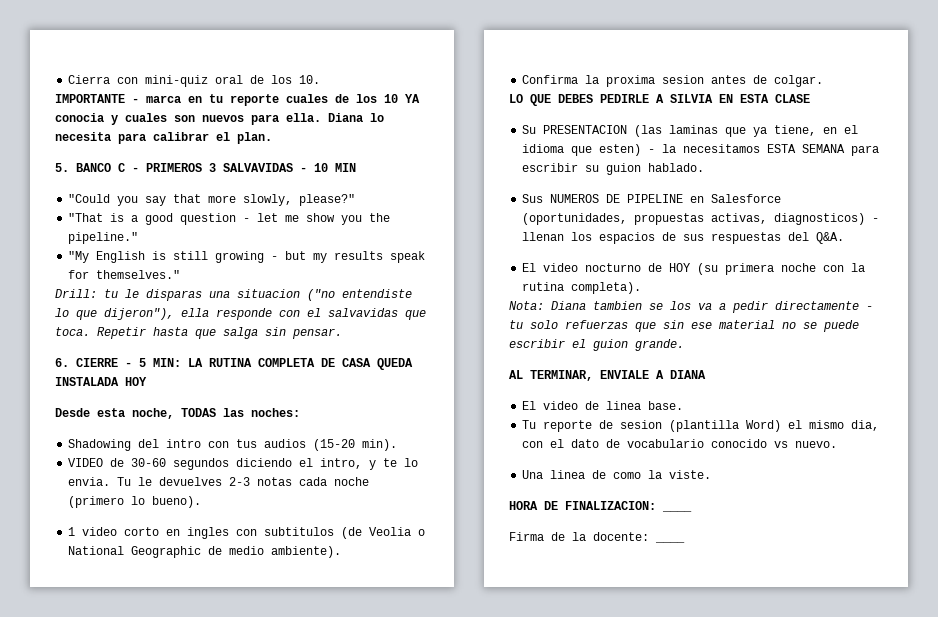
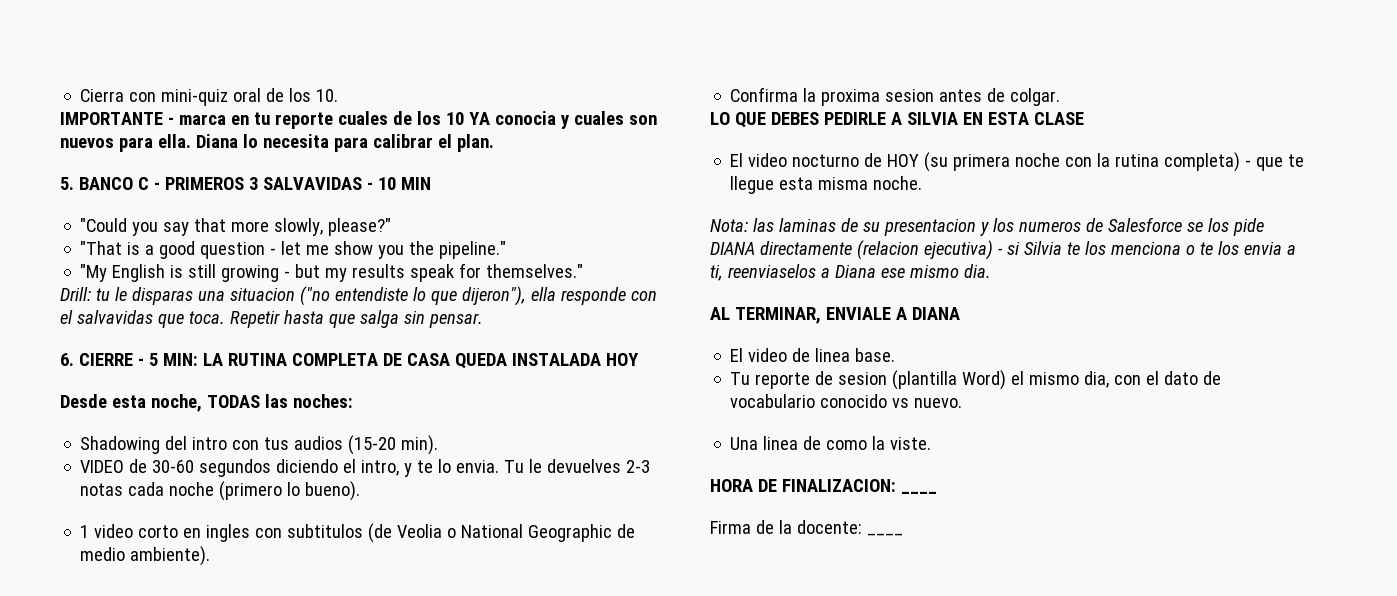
[522,125,859,137] [522,144,880,156] [522,163,705,175] [522,194,782,203] [522,213,880,225] [522,232,845,244] // Su PRESENTACION (las laminas que ya tiene, en el idioma que esten) - la necesitamos ESTA SEMANA para escribir su guion hablado. // Sus NUMEROS DE PIPELINE en Salesforce (oportunidades, propuestas activas, diagnosticos) - llenan los espacios de sus respuestas del Q&A. -> (1084, 118) none
[571,282,642,294] [509,301,873,313] [509,320,859,332] [509,339,684,351] completa). // Nota: Diana tambien se los va a pedir directamente - tu solo refuerzas que sin ese material no se puede escribir el guion grande. -> [1164,152,1305,172] [730,176,923,194] [710,217,1264,236] [710,240,1296,260] [710,264,991,281] completa) - que te llegue esta misma noche. // Nota: las laminas de su presentacion y los numeros de Salesforce se los pide DIANA directamente (relacion ejecutiva) - si Silvia te los menciona o te los envia a ti, reenviaselos a Diana ese mismo dia.

